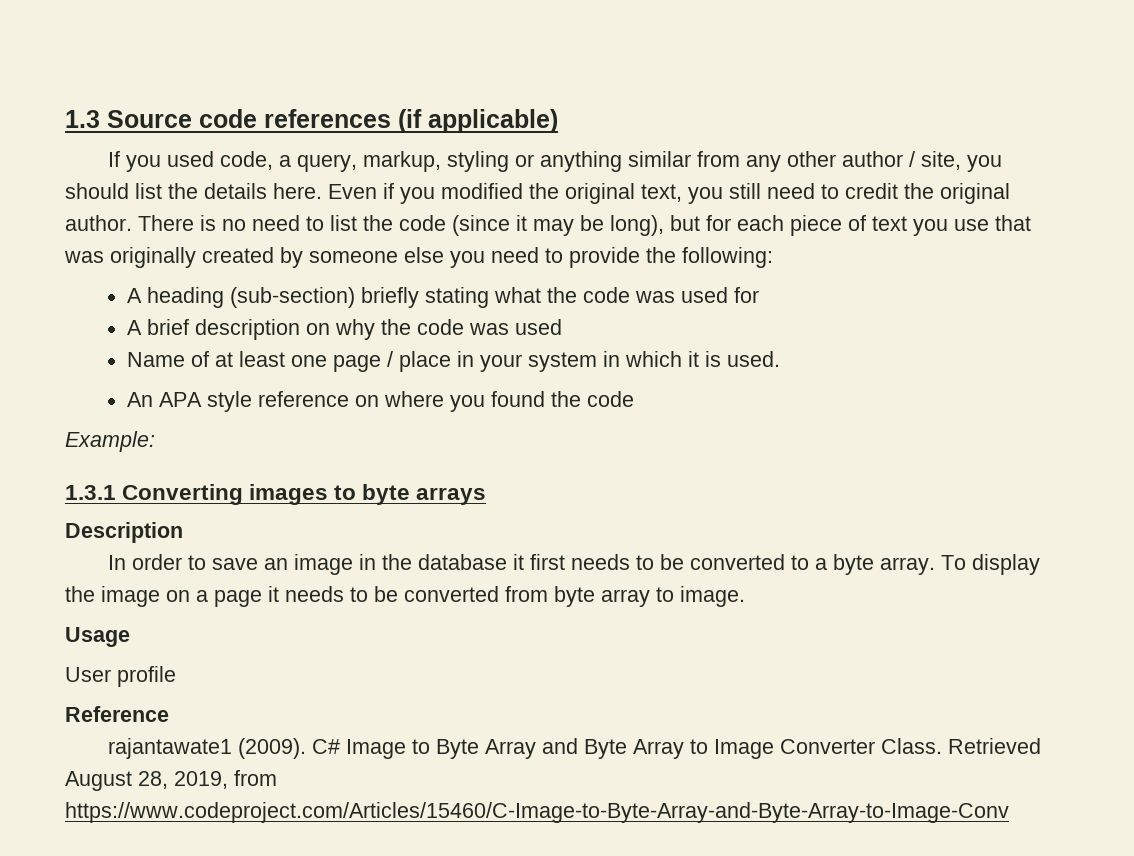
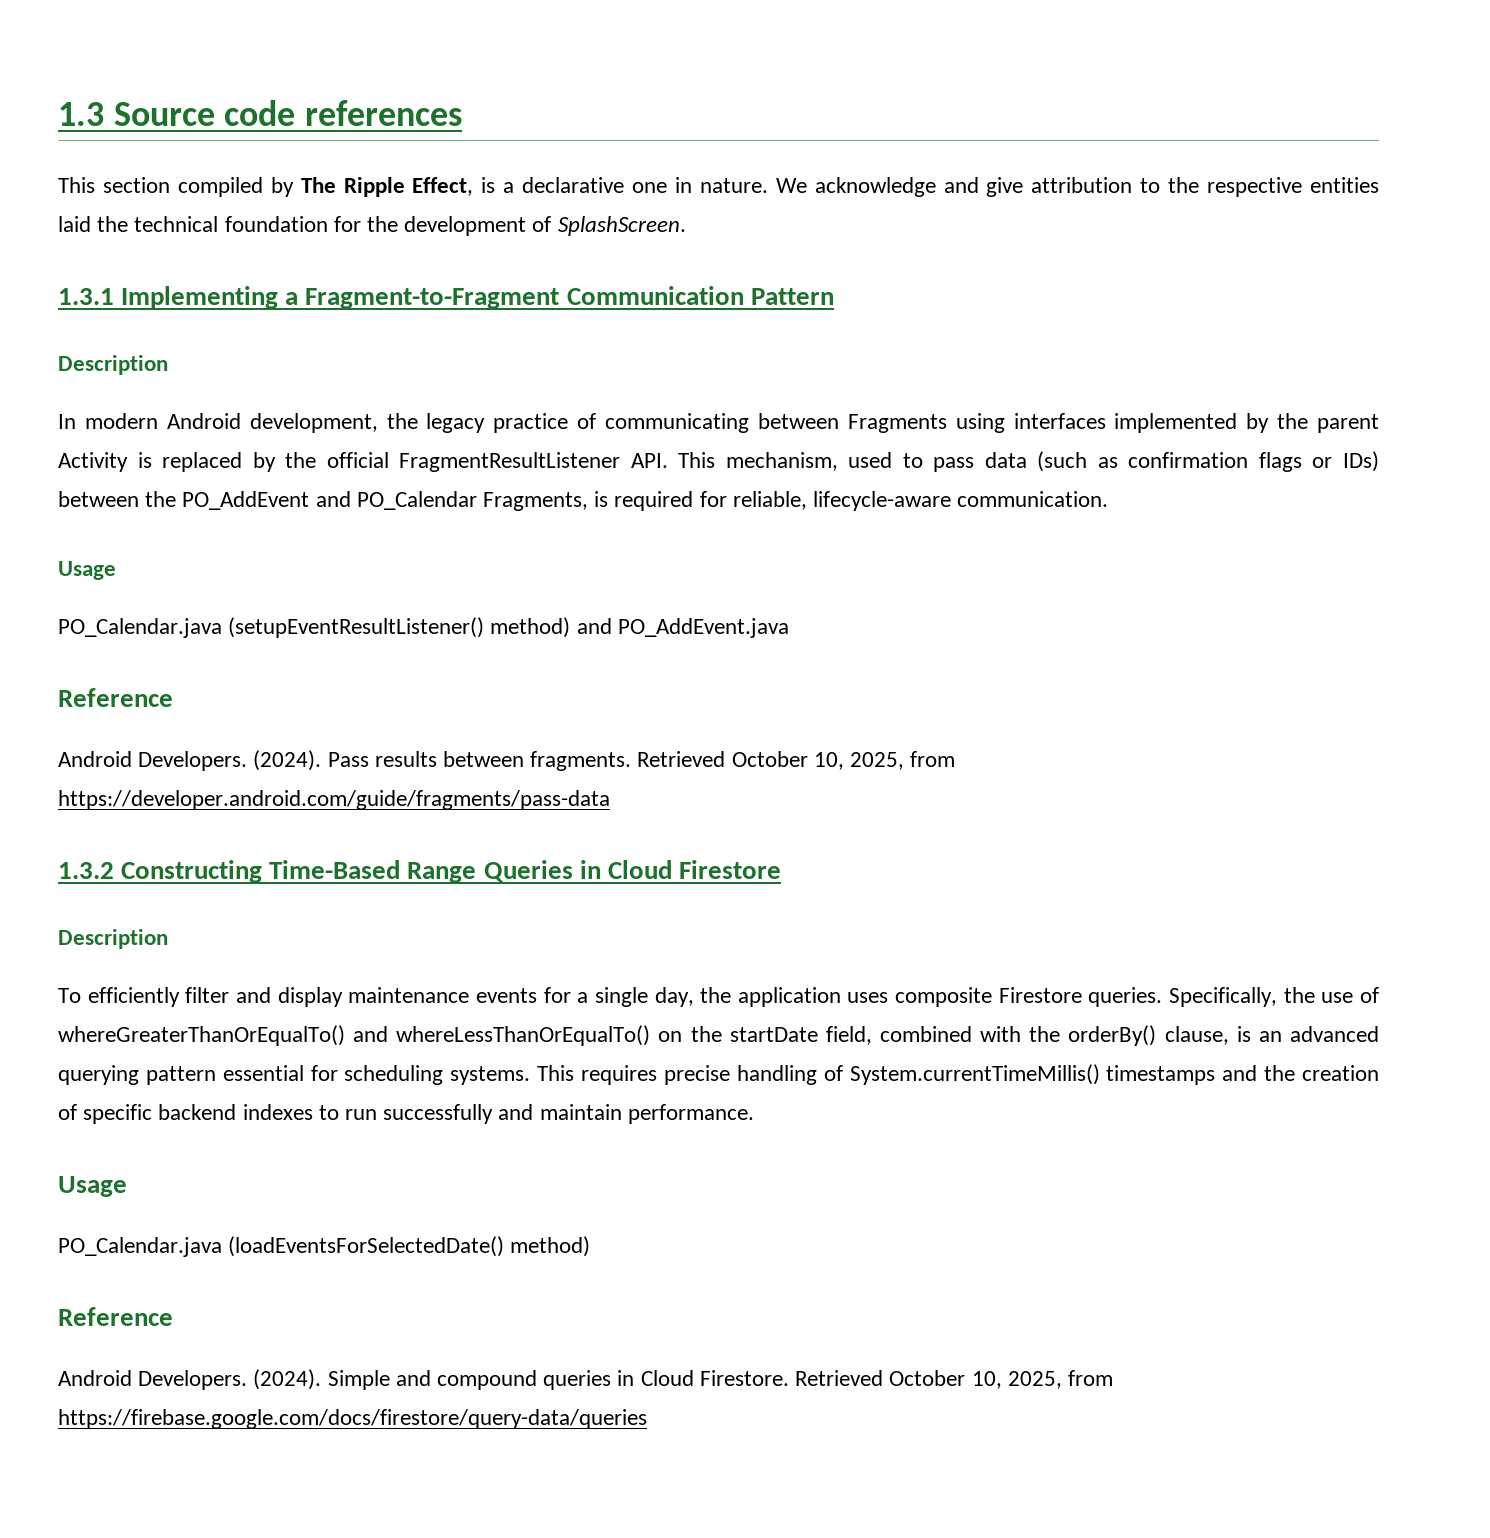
[398,109,558,133] [108,151,1003,172] [65,183,1010,204] [65,215,1031,236] [64,247,773,268] [126,287,759,308] [126,319,562,340] [126,351,780,372] [126,391,634,412] [65,431,155,452] [65,484,487,505] [65,522,183,543] [108,554,1041,575] [65,586,745,607] [65,627,130,647] [65,666,176,687] [65,706,169,722] [108,738,1042,759] [65,770,277,791] [65,802,1009,823] (if applicable) // If you used code, a query, markup, styling or anything similar from any other author / site, you should list the details here. Even if you modified the original text, you still need to credit the original author. There is no need to list the code (since it may be long), but for each piece of text you use that was originally created by someone else you need to provide the following: // A heading (sub-section) briefly stating what the code was used for // A brief description on why the code was used // Name of at least one page / place in your system in which it is used. // An APA style reference on where you found the code // Example: // 1.3.1 Converting images to byte arrays // Description // In order to save an image in the database it first needs to be converted to a byte array. To display the image on a page it needs to be converted from byte array to image. // Usage // User profile // Reference // rajantawate1 (2009). C# Image to Byte Array and Byte Array to Image Converter Class. Retrieved August 28, 2019, from https://www.codeproject.com/Articles/15460/C-Image-to-Byte-Array-and-Byte-Array-to-Image-Conv -> [58,177,1380,197] [58,216,686,236] [58,286,834,309] [58,355,168,375] [58,413,1379,433] [58,451,1379,472] [58,491,1109,511] [58,561,116,580] [58,617,789,638] [58,688,173,707] [58,750,956,771] [58,790,610,810] [58,860,782,883] [58,929,168,949] [58,987,1380,1007] [58,1025,1379,1046] [58,1064,1379,1085] [58,1104,754,1124] [58,1176,127,1197] [58,1236,591,1257] [58,1307,173,1326] [58,1369,1113,1390] [58,1409,647,1429] // This section compiled by The Ripple Effect, is a declarative one in nature. We acknowledge and give attribution to the respective entities laid the technical foundation for the development of SplashScreen. // 1.3.1 Implementing a Fragment-to-Fragment Communication Pattern // Description // In modern Android development, the legacy practice of communicating between Fragments using interfaces implemented by the parent Activity is replaced by the official FragmentResultListener API. This mechanism, used to pass data (such as confirmation flags or IDs) between the PO_AddEvent and PO_Calendar Fragments, is required for reliable, lifecycle-aware communication. // Usage // PO_Calendar.java (setupEventResultListener() method) and PO_AddEvent.java // Reference // Android Developers. (2024). Pass results between fragments. Retrieved October 10, 2025, from https://developer.android.com/guide/fragments/pass-data // 1.3.2 Constructing Time-Based Range Queries in Cloud Firestore // Description // To efficiently filter and display maintenance events for a single day, the application uses composite Firestore queries. Specifically, the use of whereGreaterThanOrEqualTo() and whereLessThanOrEqualTo() on the startDate field, combined with the orderBy() clause, is an advanced querying pattern essential for scheduling systems. This requires precise handling of System.currentTimeMillis() timestamps and the creation of specific backend indexes to run successfully and maintain performance. // Usage // PO_Calendar.java (loadEventsForSelectedDate() method) // Reference // Android Developers. (2024). Simple and compound queries in Cloud Firestore. Retrieved October 10, 2025, from https://firebase.google.com/docs/firestore/query-data/queries

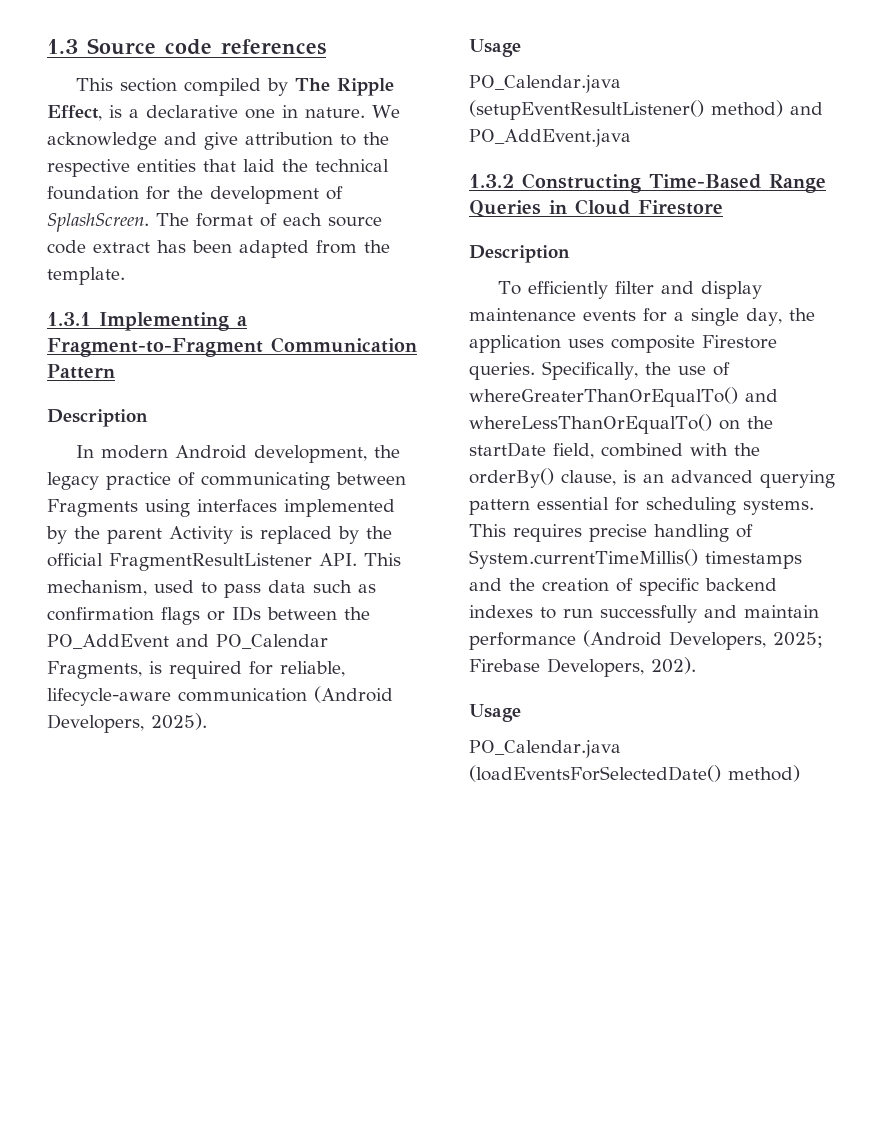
(1380, 185) none -> [203,159,236,172] that
(686, 226) none -> [156,213,382,227] [47,240,390,258] [47,267,125,285] The format of each source code extract has been adapted from the template.
[1037,451,1088,472] (such -> [313,580,352,593] such
[1343,451,1379,472] IDs) -> [232,606,261,621] IDs
[957,491,1109,507] communication. -> [178,686,393,703] [47,713,207,733] communication (Android Developers, 2025).
[58,688,173,707] [58,750,956,771] [58,790,610,810] // Reference // Android Developers. (2024). Pass results between fragments. Retrieved October 10, 2025, from https://developer.android.com/guide/fragments/pass-data -> (631, 138) none
[627,1104,754,1124] [58,1176,127,1197] [58,1236,591,1257] [58,1307,173,1326] [58,1369,1113,1390] [58,1409,647,1429] performance. // Usage // PO_Calendar.java (loadEventsForSelectedDate() method) // Reference // Android Developers. (2024). Simple and compound queries in Cloud Firestore. Retrieved October 10, 2025, from https://firebase.google.com/docs/firestore/query-data/queries -> [469,630,823,650] [469,657,696,677] [469,704,521,722] [469,740,621,758] [469,765,800,782] performance (Android Developers, 2025; Firebase Developers, 202). // Usage // PO_Calendar.java (loadEventsForSelectedDate() method)

